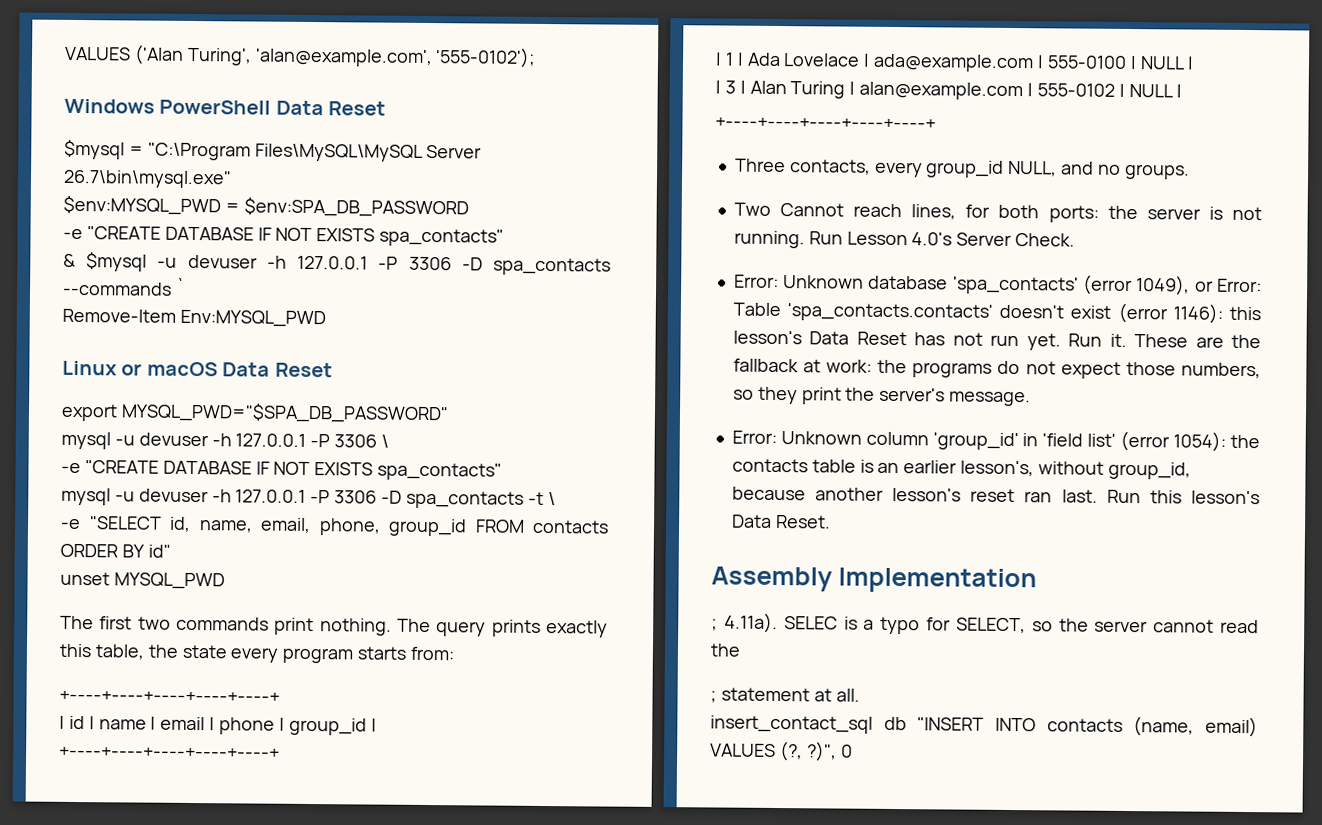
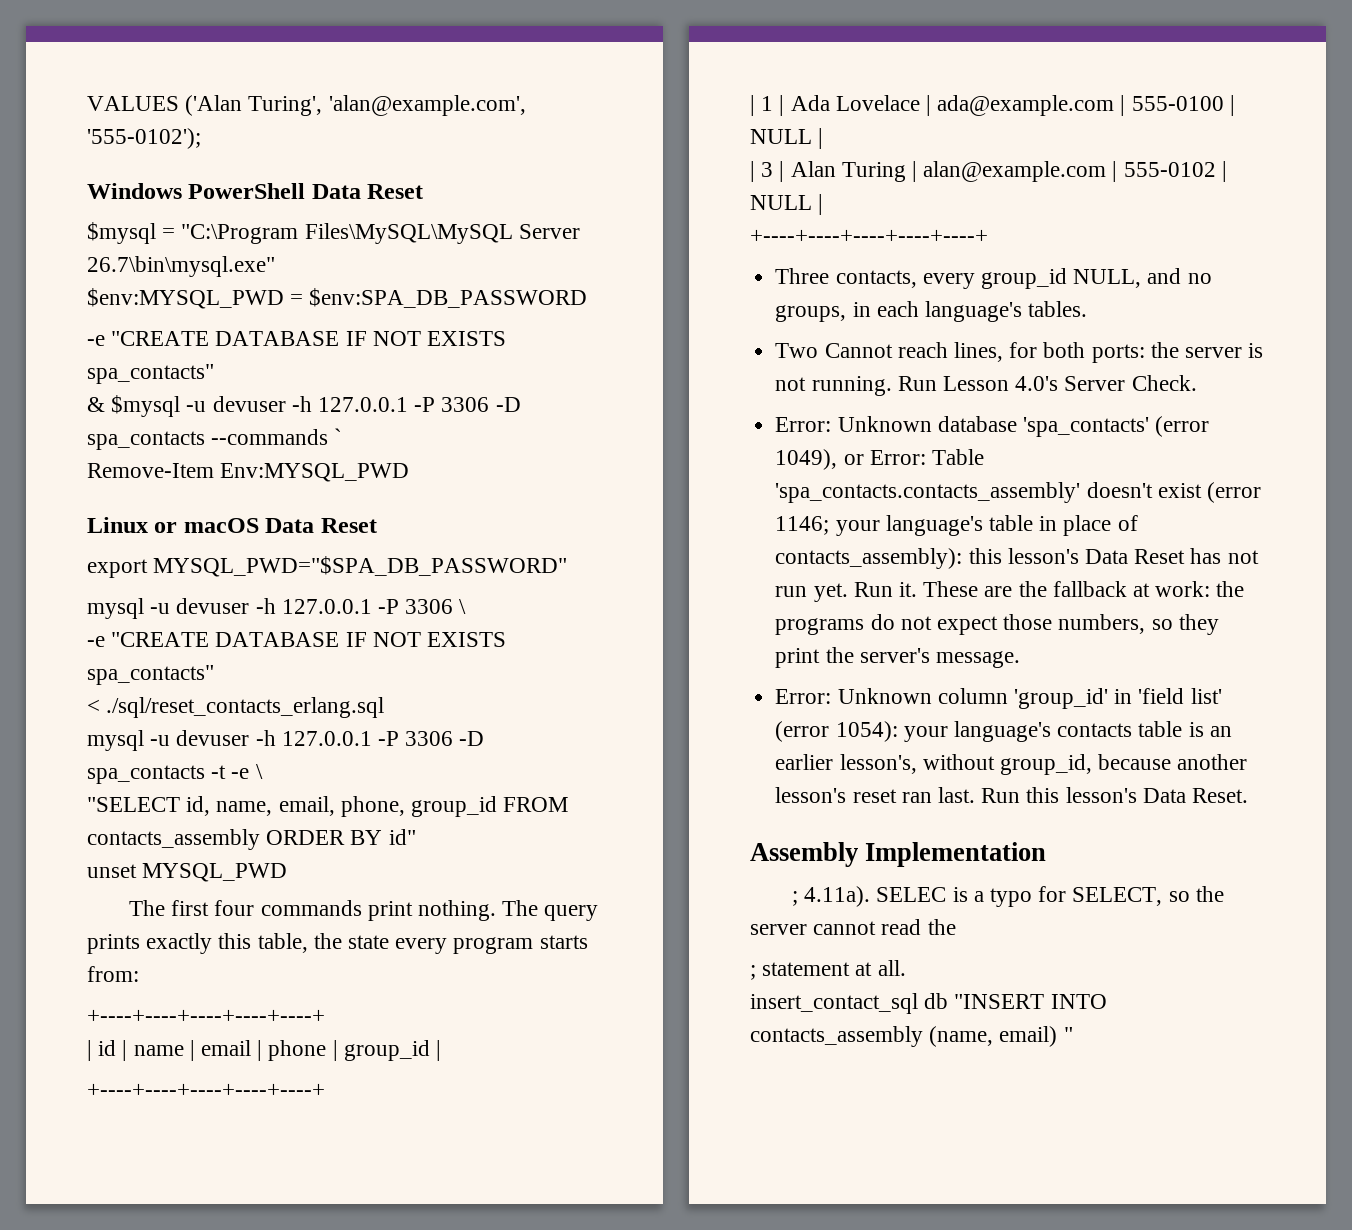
(503, 471) none -> [87,697,385,718] // < ./sql/reset_contacts_erlang.sql
[547,492,556,506] [60,518,81,530] \ // -e -> [231,764,263,779] -e \ //
[532,519,609,534] contacts -> [87,829,260,850] contacts_assembly
[137,616,171,630] two -> [214,900,255,916] four
[1124,163,1190,180] groups. -> [775,301,1088,322] groups, in each language's tables.
[787,303,993,322] 'spa_contacts.contacts' -> [775,482,1081,503] 'spa_contacts.contacts_assembly'
[1172,303,1223,324] 1146): -> [775,515,1138,536] [775,548,963,569] 1146; your language's table in place of contacts_assembly):
[1230,434,1260,449] the -> [903,721,1051,742] your language's
[1046,718,1123,732] contacts -> [750,1026,923,1047] contacts_assembly
[710,741,853,762] VALUES (?, ?)", 0 -> [1063,1027,1073,1042] "

